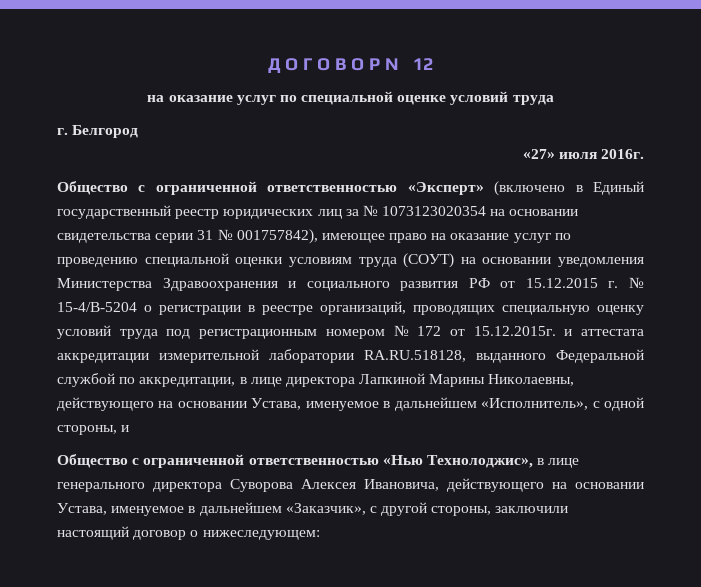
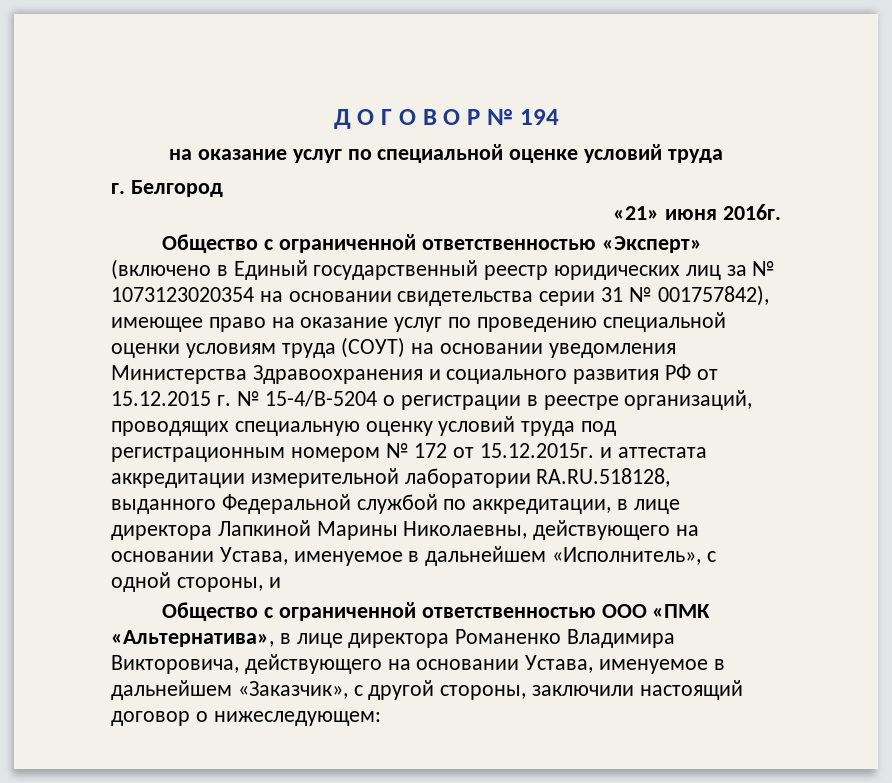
[413,58,434,70] 12 -> [519,109,559,125] 194
[522,149,597,159] «27» июля -> [613,206,718,220] «21» июня
[382,455,580,468] [57,479,439,492] «Нью Технолоджис», в лице генерального директора Суворова Алексея Ивановича, -> [601,604,711,618] [111,629,676,648] [111,655,239,674] ООО «ПМК «Альтернатива», в лице директора Романенко Владимира Викторовича,

